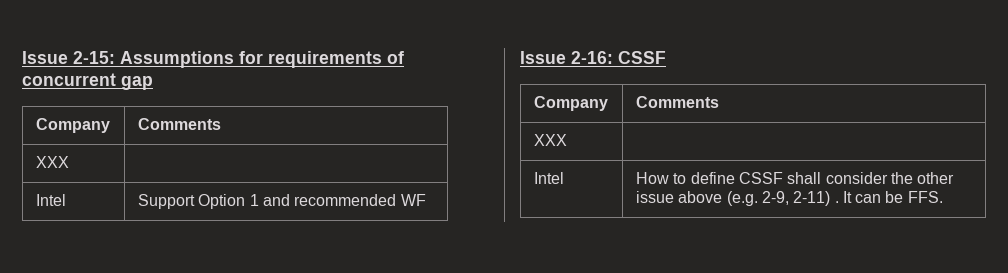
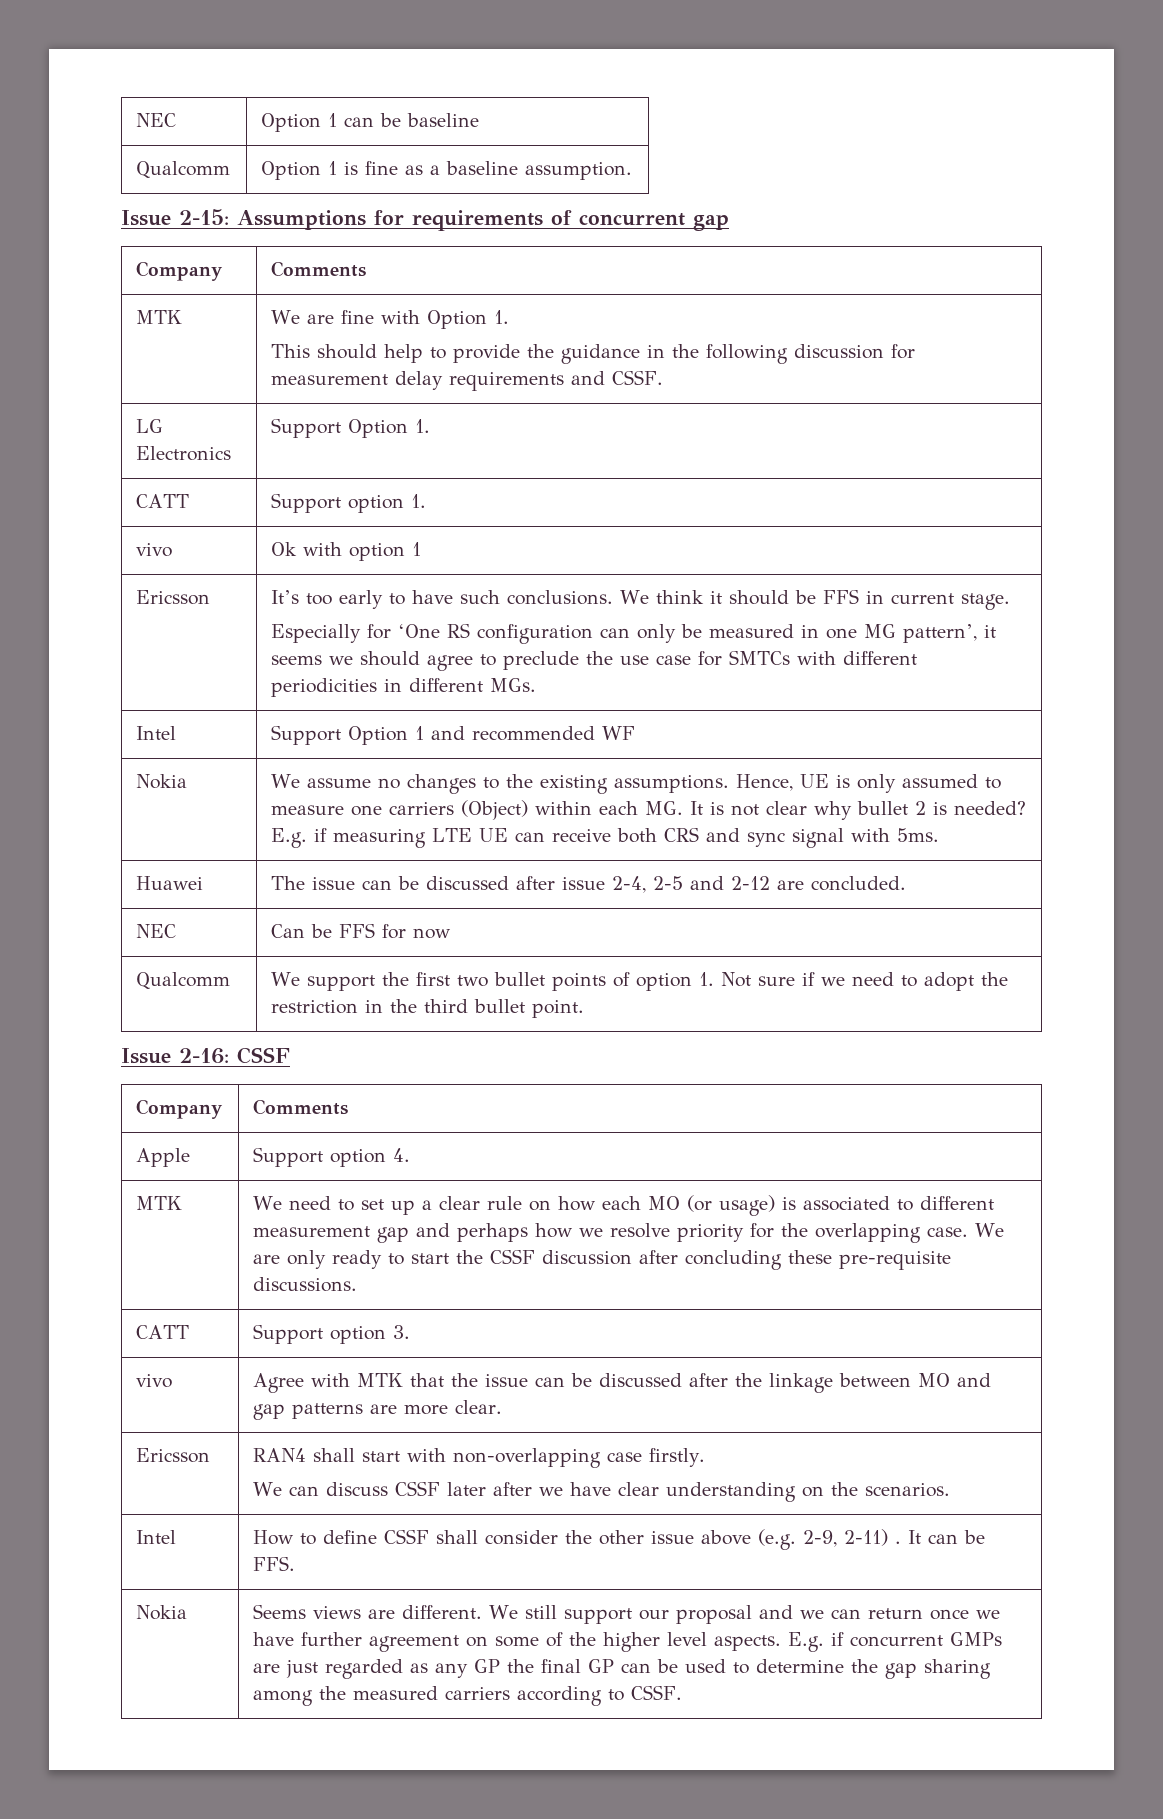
(22, 57) none -> [136,113,177,127] [261,113,480,132] [136,161,231,179] [261,161,633,180] NEC | Option 1 can be baseline // Qualcomm | Option 1 is fine as a baseline assumption. //
[35,156,69,168] XXX | -> [136,310,183,324] [271,310,510,329] [271,344,916,364] [271,370,664,391] [136,419,164,433] [136,446,232,461] [271,418,431,438] [136,494,190,508] [271,493,427,513] [136,543,173,557] [271,542,422,561] [136,590,211,605] [271,589,1011,610] [271,623,997,644] [271,650,918,671] [271,678,537,697] MTK | We are fine with Option 1. // This should help to provide the guidance in the following discussion for measurement delay requirements and CSSF. // LG Electronics | Support Option 1. // CATT | Support option 1. // vivo | Ok with option 1 // Ericsson | It’s too early to have such conclusions. We think it should be FFS in current stage. // Especially for ‘One RS configuration can only be measured in one MG pattern’, it seems we should agree to preclude the use case for SMTCs with different periodicities in different MGs.
(426, 200) none -> [136,774,188,789] [271,774,1002,794] [271,800,1027,820] [271,827,940,848] [136,876,204,890] [271,876,907,893] [136,924,177,938] [271,923,452,939] [136,972,231,990] [271,972,1009,991] [271,999,585,1018] // Nokia | We assume no changes to the existing assumptions. Hence, UE is only assumed to measure one carriers (Object) within each MG. It is not clear why bullet 2 is needed? E.g. if measuring LTE UE can receive both CRS and sync signal with 5ms. // Huawei | The issue can be discussed after issue 2-4, 2-5 and 2-12 are concluded. // NEC | Can be FFS for now // Qualcomm | We support the first two bullet points of option 1. Not sure if we need to adopt the restriction in the third bullet point.
[533,134,567,146] XXX | -> [136,1148,191,1167] [253,1147,411,1167] [136,1196,183,1210] [253,1195,995,1216] [253,1223,1005,1243] [253,1249,952,1270] [253,1277,358,1292] [136,1325,190,1339] [253,1324,411,1344] [136,1374,173,1388] [253,1373,992,1393] [253,1400,503,1420] [136,1448,211,1463] [253,1448,706,1468] [253,1481,951,1502] Apple | Support option 4. // MTK | We need to set up a clear rule on how each MO (or usage) is associated to different measurement gap and perhaps how we resolve priority for the overlapping case. We are only ready to start the CSSF discussion after concluding these pre-requisite discussions. // CATT | Support option 3. // vivo | Agree with MTK that the issue can be discussed after the linkage between MO and gap patterns are more clear. // Ericsson | RAN4 shall start with non-overlapping case firstly. // We can discuss CSSF later after we have clear understanding on the scenarios.
(943, 197) none -> [136,1605,188,1620] [253,1604,1001,1624] [253,1632,1003,1652] [253,1659,992,1679] [253,1685,683,1706] // Nokia | Seems views are different. We still support our proposal and we can return once we have further agreement on some of the higher level aspects. E.g. if concurrent GMPs are just regarded as any GP the final GP can be used to determine the gap sharing among the measured carriers according to CSSF.

